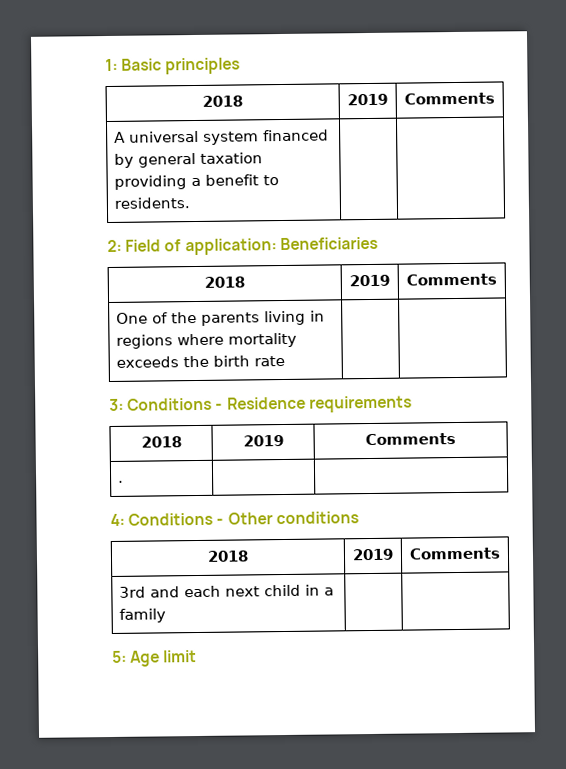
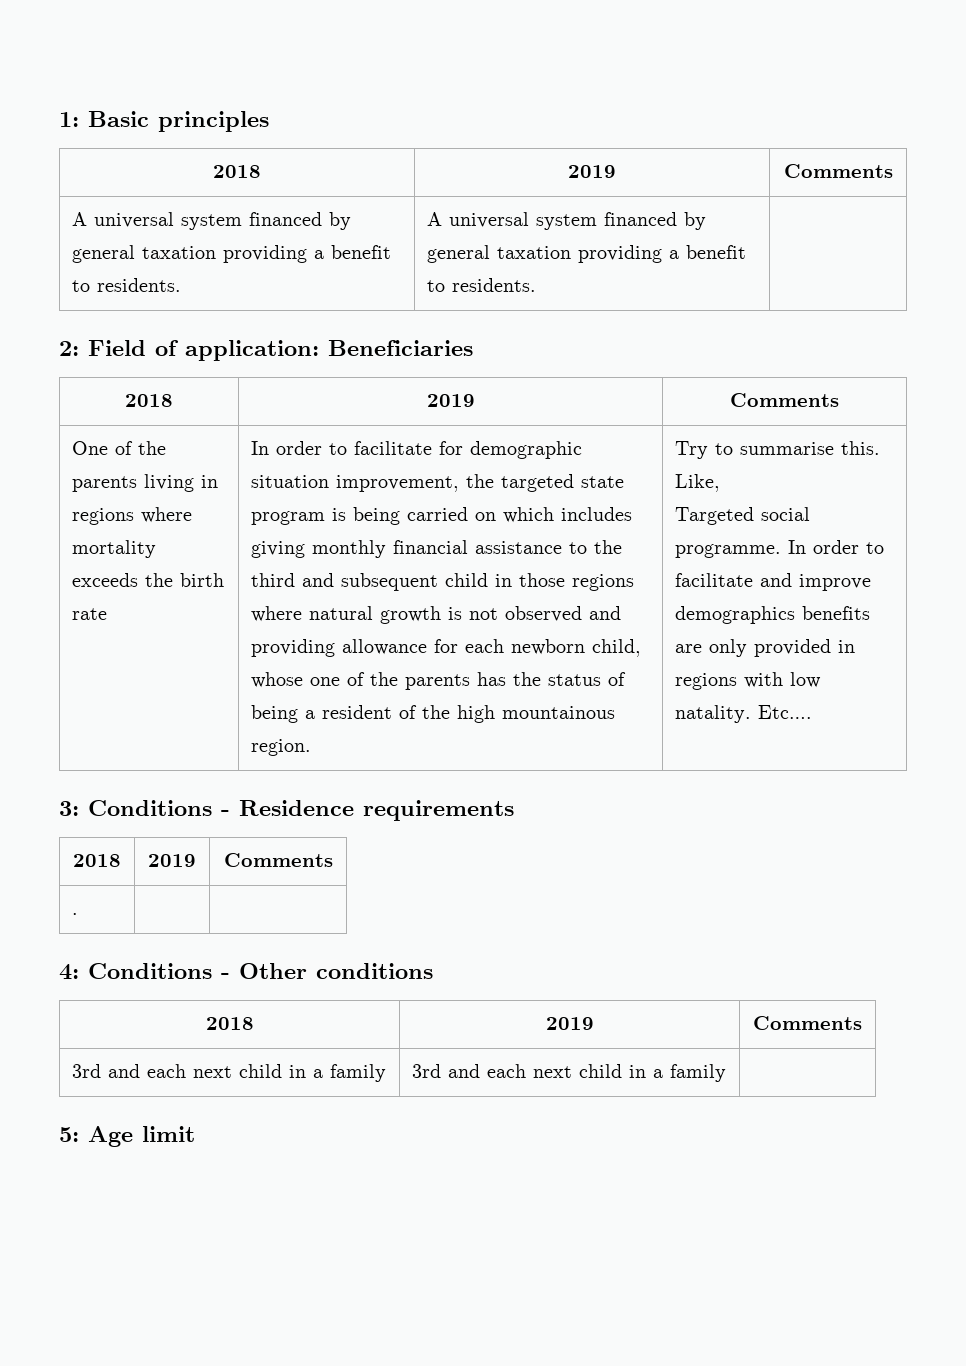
(190, 203) none -> [427,212,707,230] [427,245,747,263] [427,278,537,292] A universal system financed by general taxation providing a benefit to residents.
(285, 361) | -> [251,441,583,459] [251,474,625,492] [251,507,633,525] [251,540,623,558] [251,573,635,591] [251,606,622,624] [251,639,642,657] [251,672,627,690] [251,705,616,723] [251,739,312,756] [675,441,881,459] [675,474,721,492] [675,507,811,525] [675,540,885,558] [675,573,872,591] [675,606,871,624] [675,639,856,657] [675,672,822,690] [675,705,813,723] In order to facilitate for demographic situation improvement, the targeted state program is being carried on which includes giving monthly financial assistance to the third and subsequent child in those regions where natural growth is not observed and providing allowance for each newborn child, whose one of the parents has the status of being a resident of the high mountainous region. | Try to summarise this. Like, // Targeted social programme. In order to facilitate and improve demographics benefits are only provided in regions with low natality. Etc….
(166, 615) none -> [412,1064,727,1082] 3rd and each next child in a family

